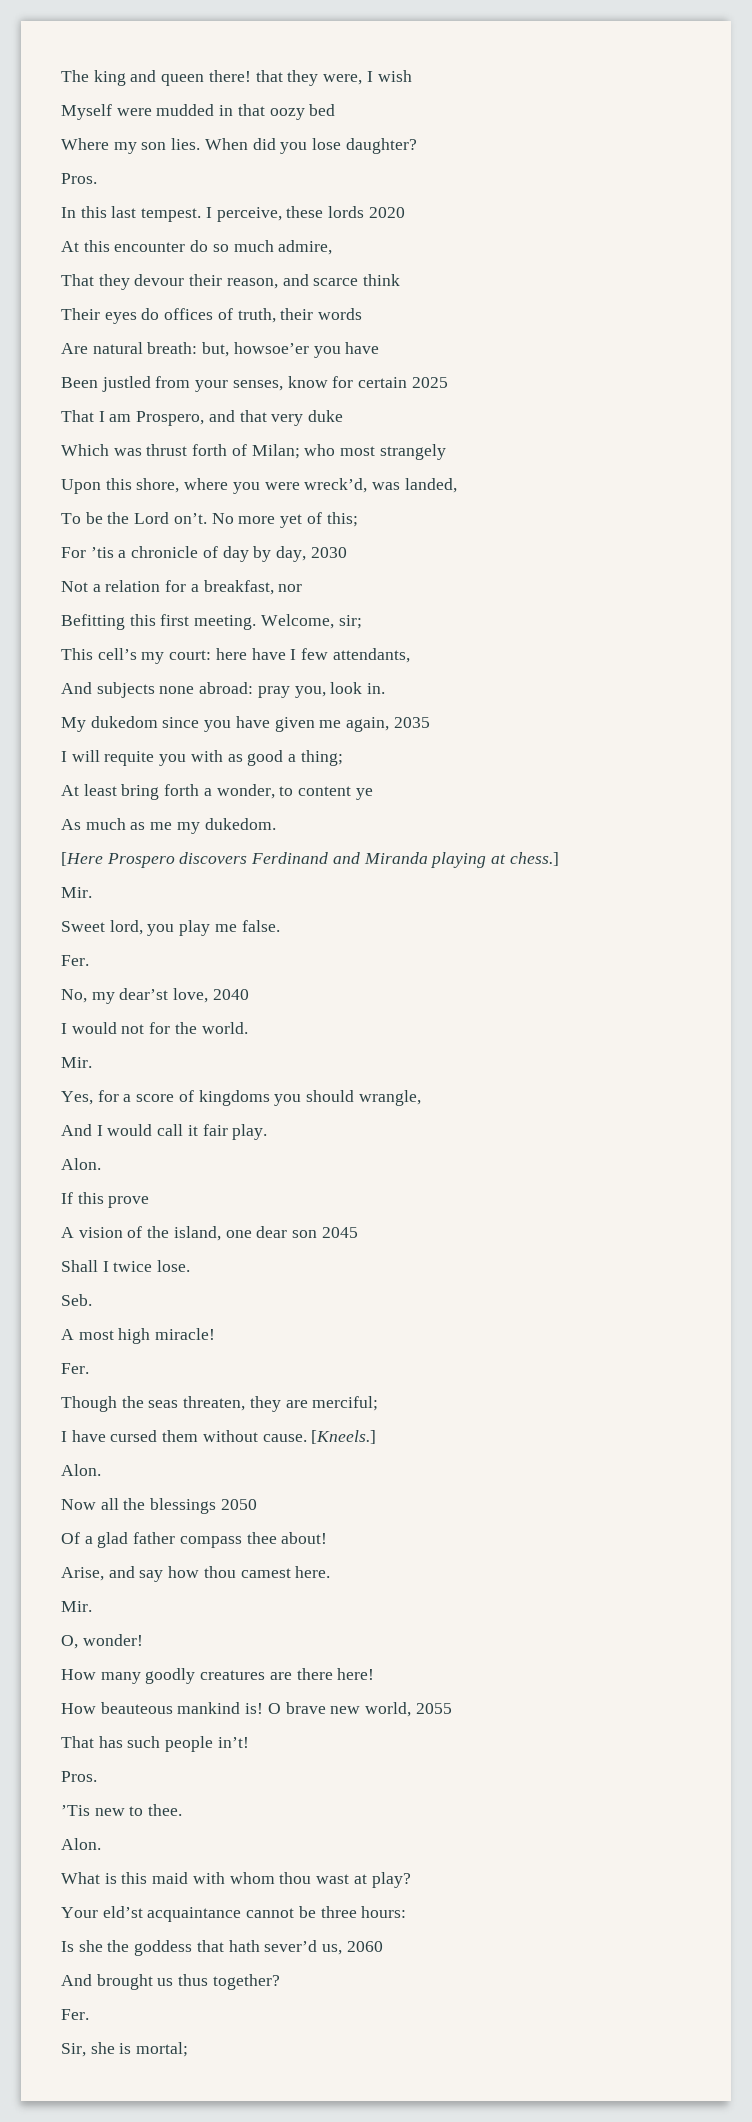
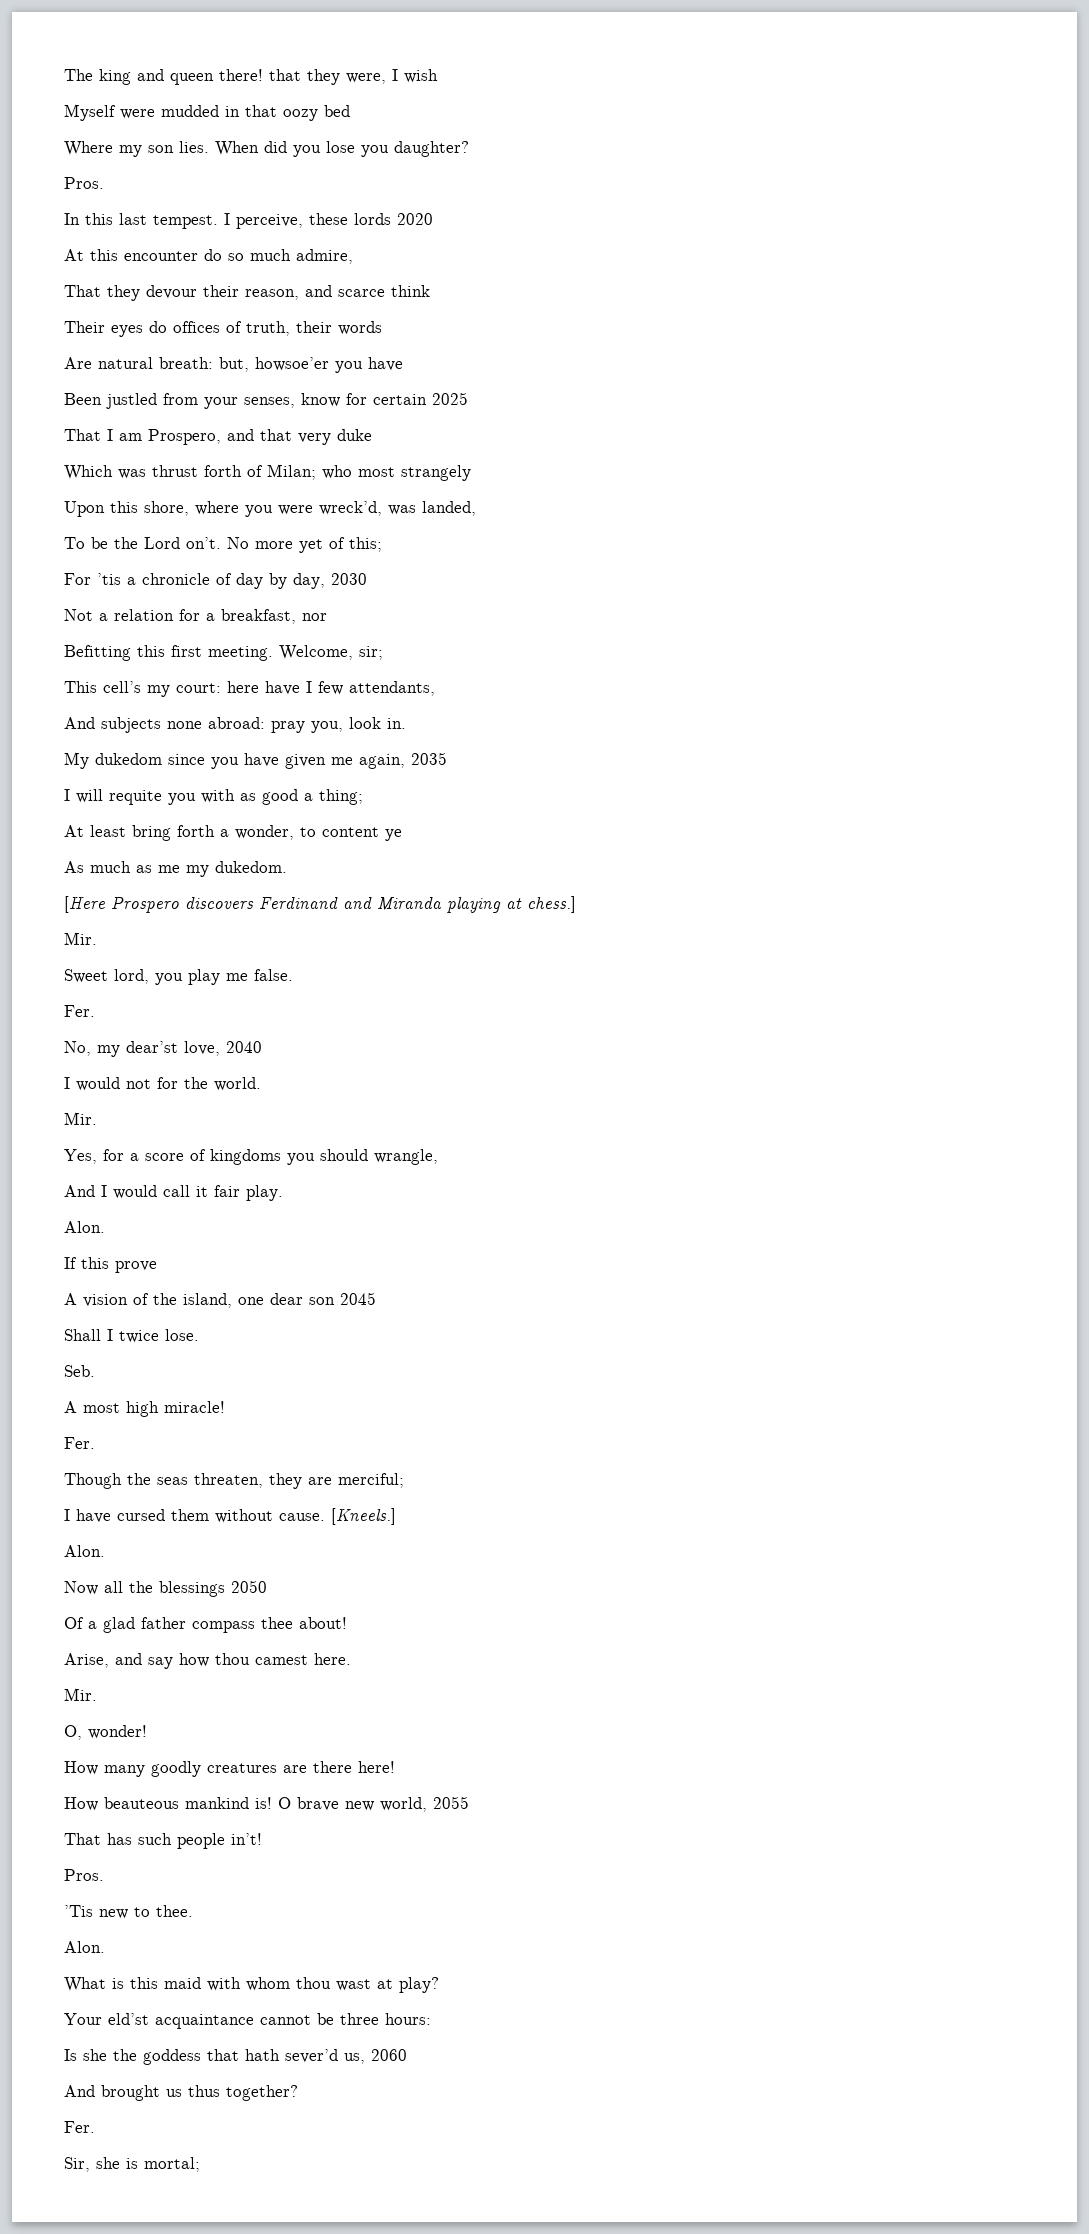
(342, 144) none -> [361,145,389,157] you

